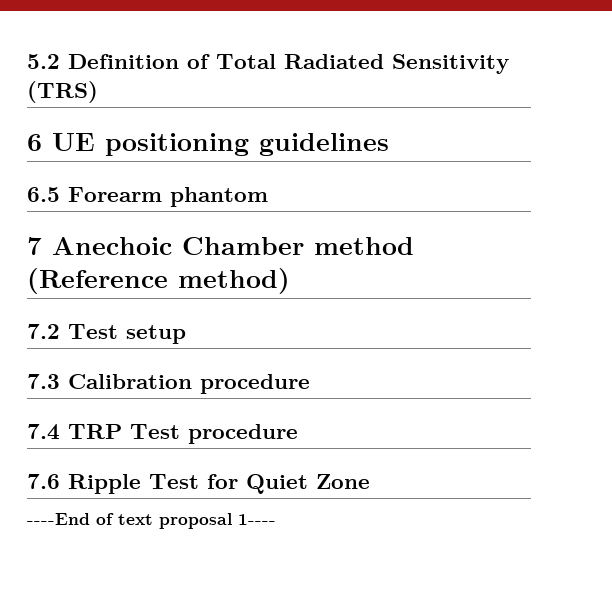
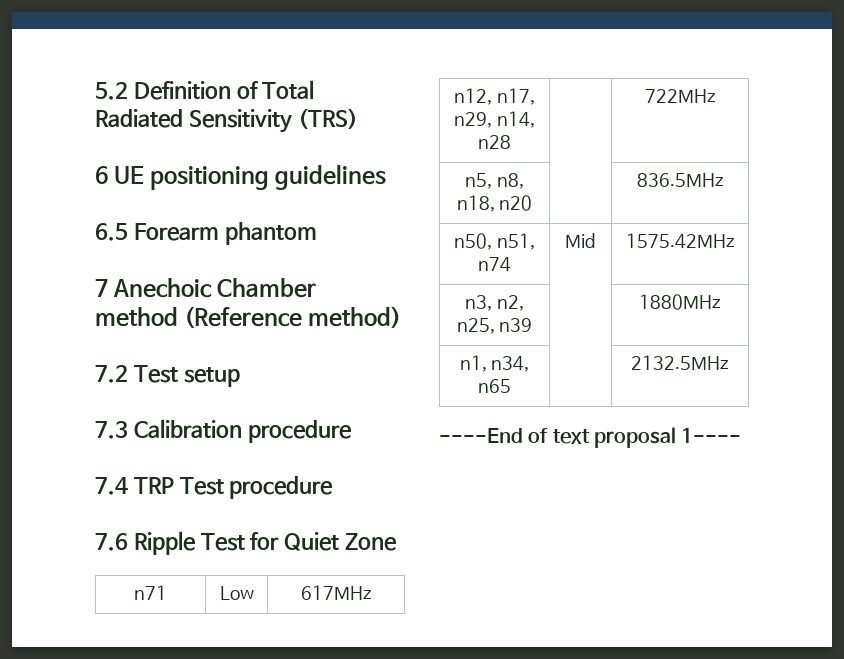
(370, 481) none -> [134,585,167,600] [219,586,254,600] [300,585,372,600] [454,88,535,105] [454,111,535,128] [478,135,511,149] [644,89,716,103] [465,173,524,189] [456,195,533,212] [636,173,724,187] [454,233,535,250] [478,257,511,272] [565,233,596,248] [625,233,735,249] [465,295,524,311] [456,318,533,334] [639,294,721,310] [459,355,530,372] [478,379,511,393] [631,355,729,370] // n71 | Low | 617MHz // n12, n17, n29, n14, n28 | | 722MHz // n5, n8, n18, n20 | | 836.5MHz // n50, n51, n74 | Mid | 1575.42MHz // n3, n2, n25, n39 | | 1880MHz // n1, n34, n65 | | 2132.5MHz

